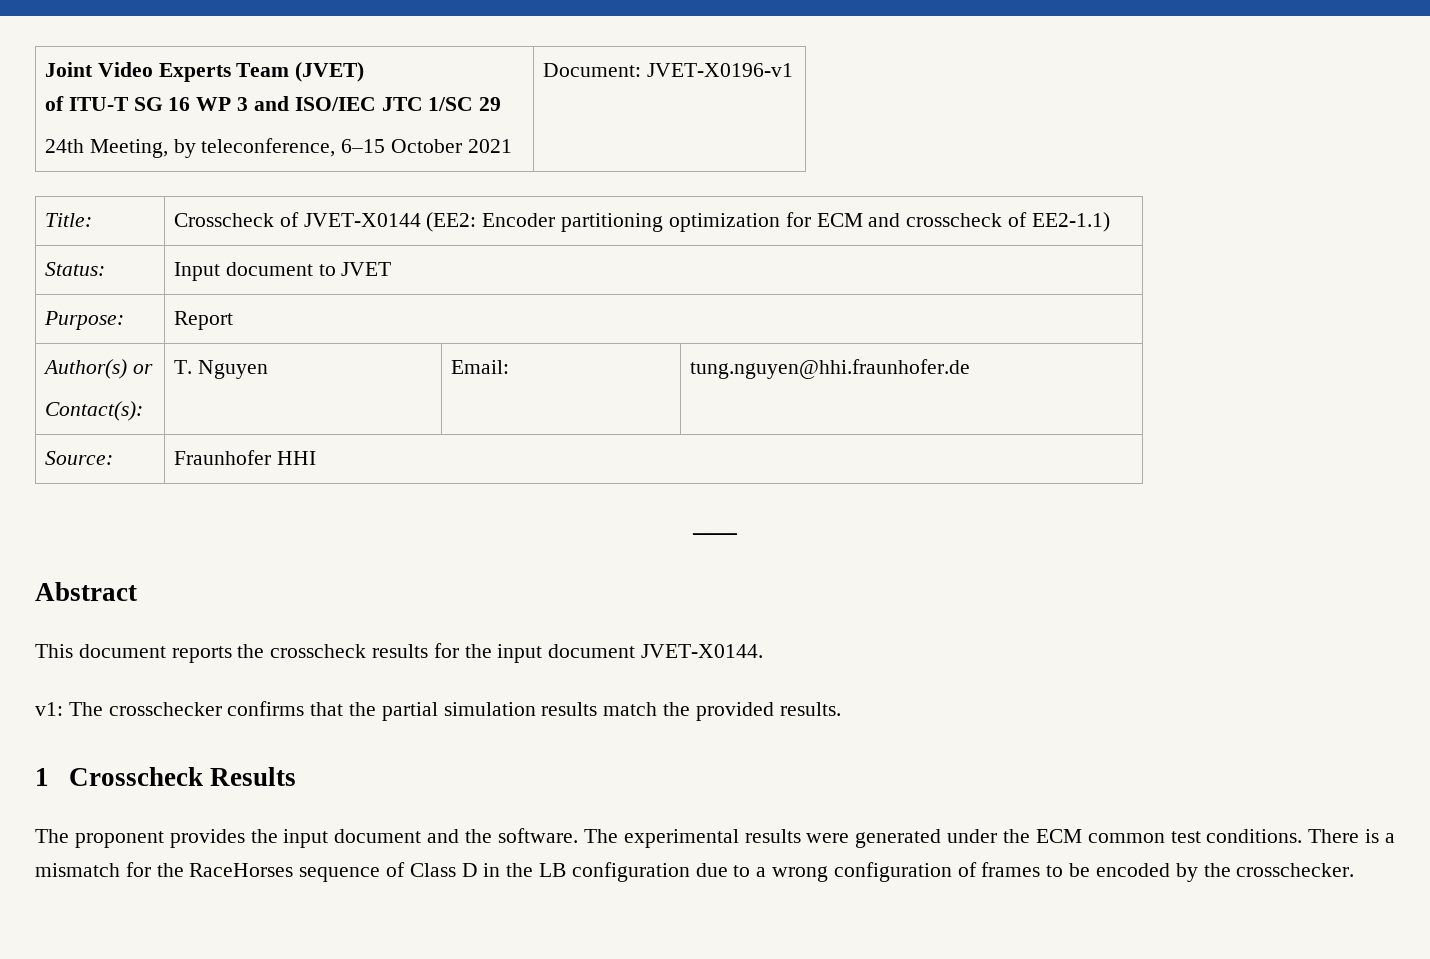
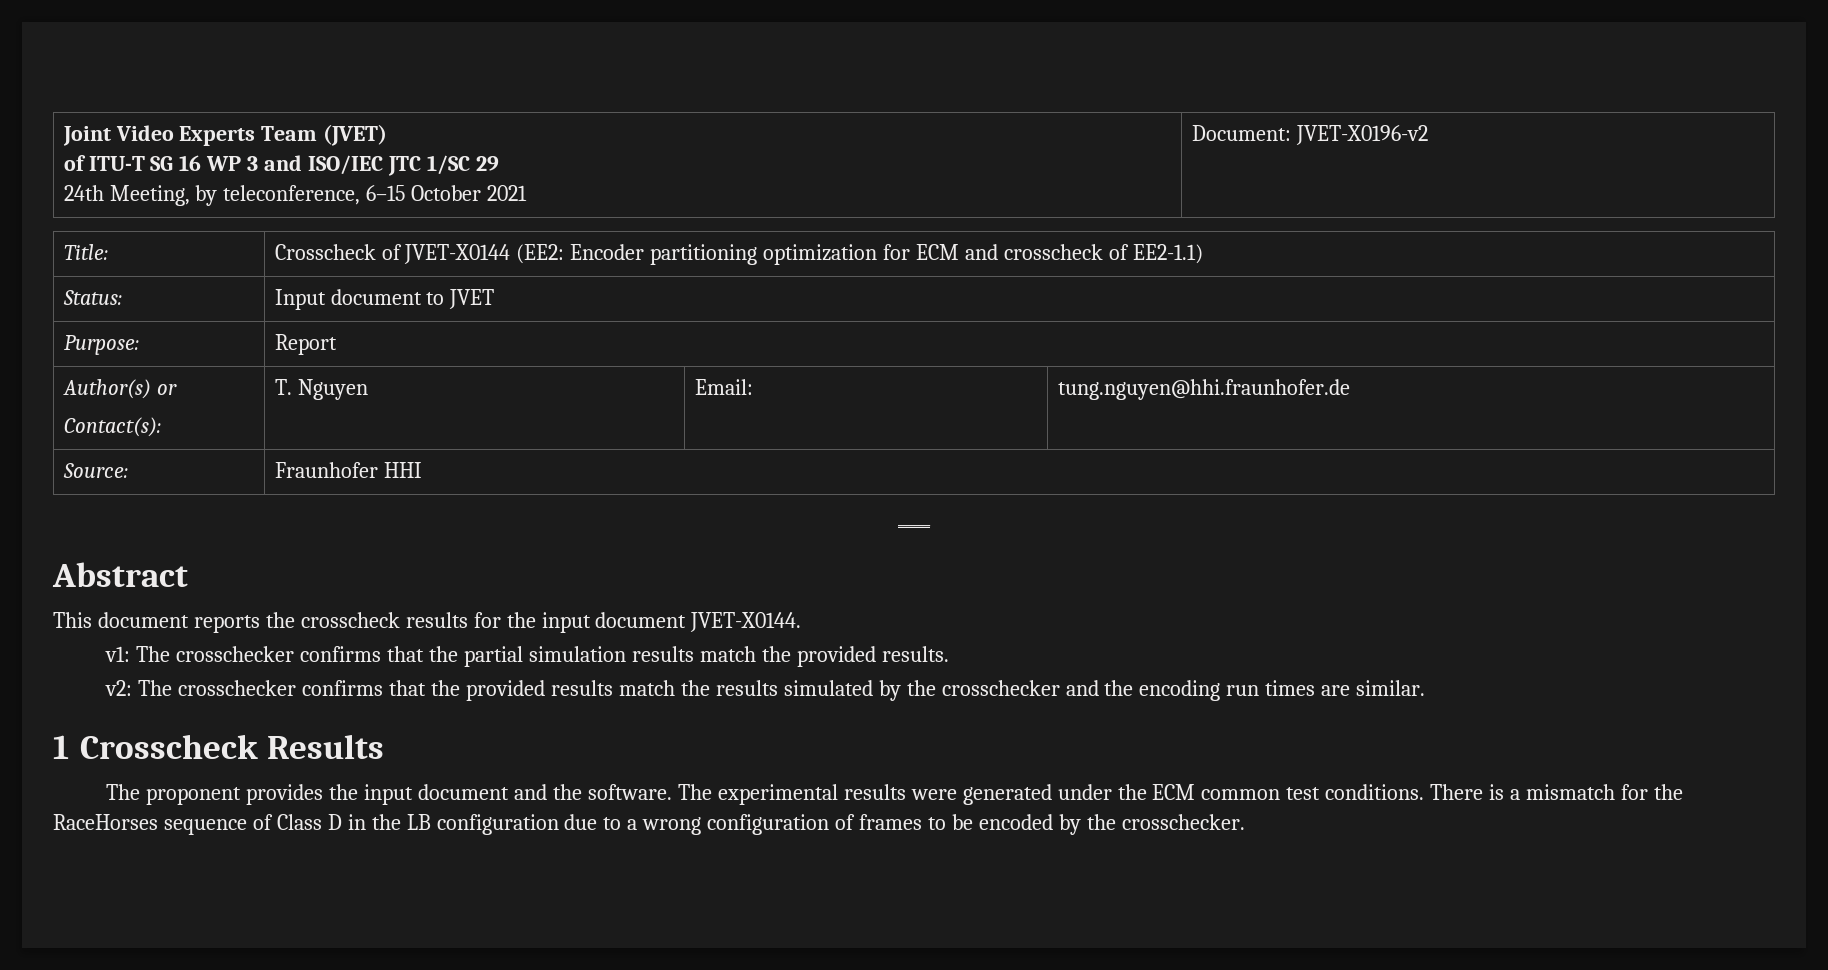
[646,63,793,77] JVET-X0196-v1 -> [1295,125,1428,145] JVET-X0196-v2
(841, 709) none -> [105,680,1426,701] // v2: The crosschecker confirms that the provided results match the results simulated by the crosschecker and the encoding run times are similar.

